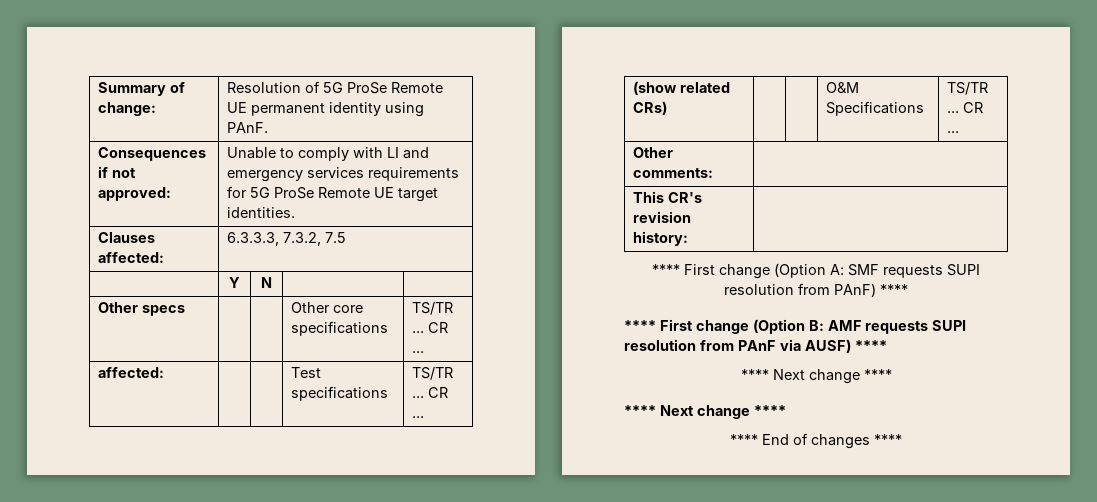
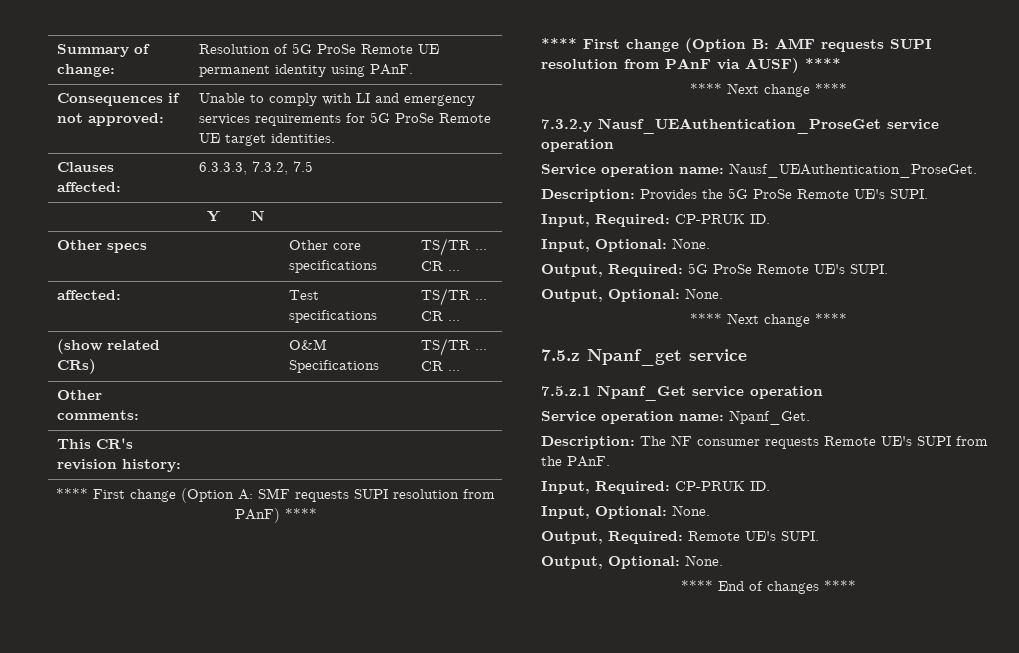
[624,405,786,419] **** Next change **** -> [541,118,939,134] [541,139,614,152] [541,163,977,178] [541,188,928,202] [541,214,770,227] [541,238,710,252] [541,263,888,277] [541,288,723,302] [690,313,847,327] [541,349,747,366] [541,385,823,401] [541,410,810,425] [541,435,988,449] [541,456,610,467] [541,481,770,494] [541,505,710,519] [541,531,819,544] [541,555,723,569] 7.3.2.y Nausf_UEAuthentication_ProseGet service operation // Service operation name: Nausf_UEAuthentication_ProseGet. // Description: Provides the 5G ProSe Remote UE's SUPI. // Input, Required: CP-PRUK ID. // Input, Optional: None. // Output, Required: 5G ProSe Remote UE's SUPI. // Output, Optional: None. // **** Next change **** // 7.5.z Npanf_get service // 7.5.z.1 Npanf_Get service operation // Service operation name: Npanf_Get. // Description: The NF consumer requests Remote UE's SUPI from the PAnF. // Input, Required: CP-PRUK ID. // Input, Optional: None. // Output, Required: Remote UE's SUPI. // Output, Optional: None.

